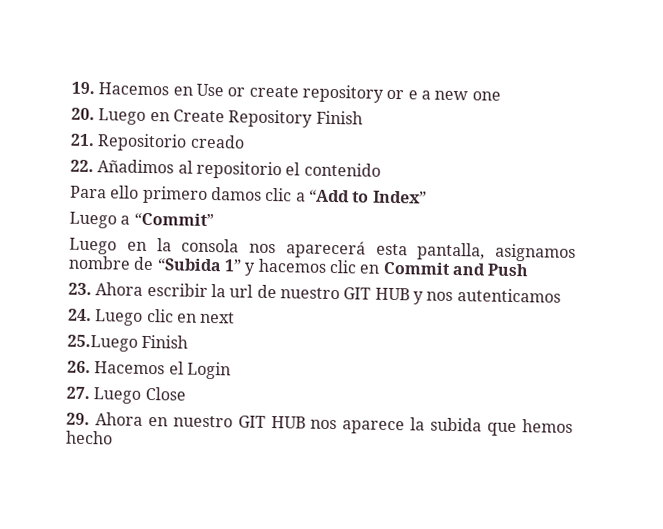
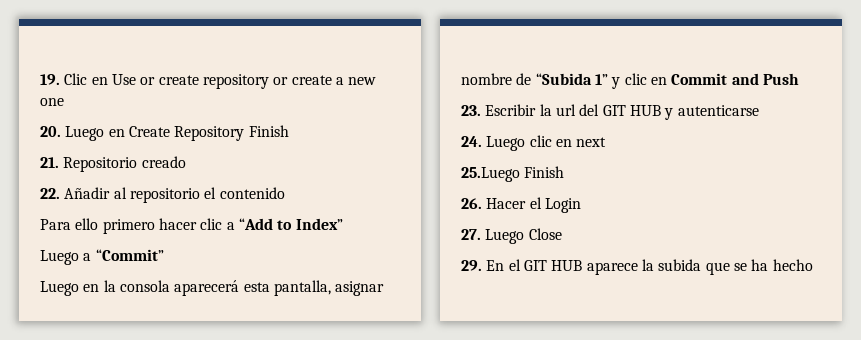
[98,82,170,96] Hacemos -> [64,73,88,85] Clic
[407,90,418,100] e -> [291,75,332,85] create
[97,159,175,174] Añadimos -> [64,187,111,199] Añadir
[210,187,262,201] damos -> [158,218,197,230] hacer
[249,243,276,254] nos -> (170, 286) none
[495,243,576,262] asignamos -> [335,281,385,296] asignar
[257,258,327,273] hacemos -> (621, 83) none
[95,282,340,300] Ahora escribir la url de nuestro -> [485,104,600,116] Escribir la url del
[426,288,561,303] nos autenticamos -> [677,105,759,116] autenticarse
[94,361,166,375] Hacemos -> [486,198,527,209] Hacer
[94,412,338,430] Ahora en nuestro GIT HUB nos -> [486,259,583,271] En el GIT HUB
[522,419,574,433] hemos -> [733,259,769,271] se ha

